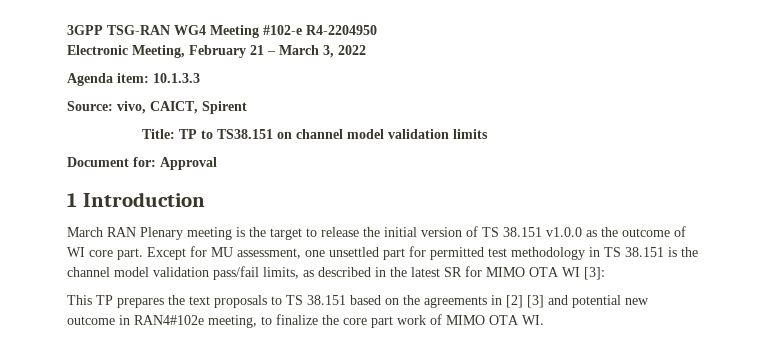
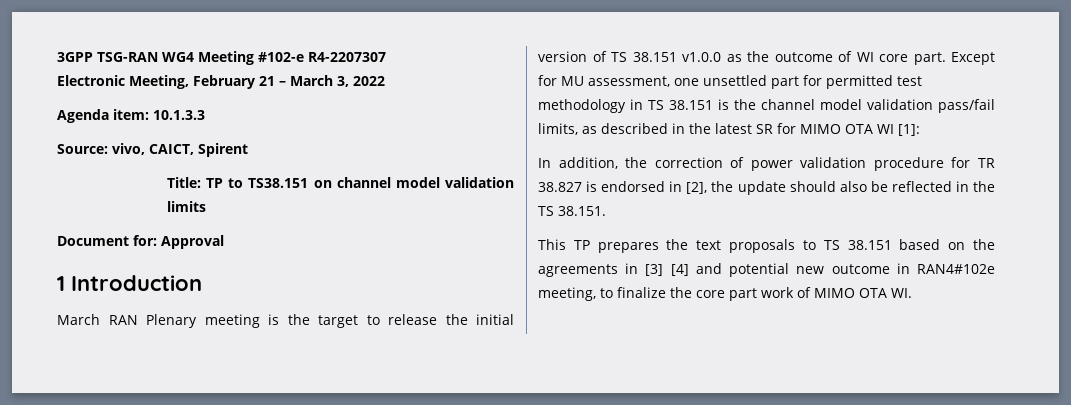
[306,25,377,35] R4-2204950 -> [308,52,386,62] R4-2207307
[584,267,605,280] [3]: -> [897,124,920,136] [538,157,995,171] [538,181,995,195] [538,206,606,216] [1]: // In addition, the correction of power validation procedure for TR 38.827 is endorsed in [2], the update should also be reflected in the TS 38.151.
[506,295,544,308] [2] [3] -> [645,264,689,276] [3] [4]

